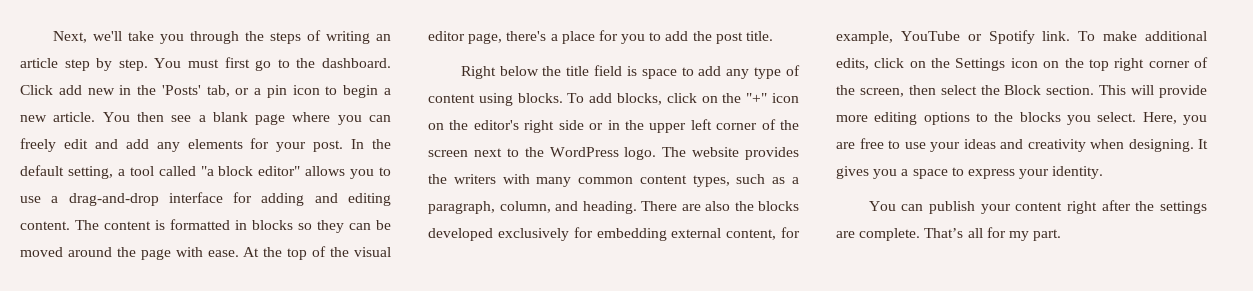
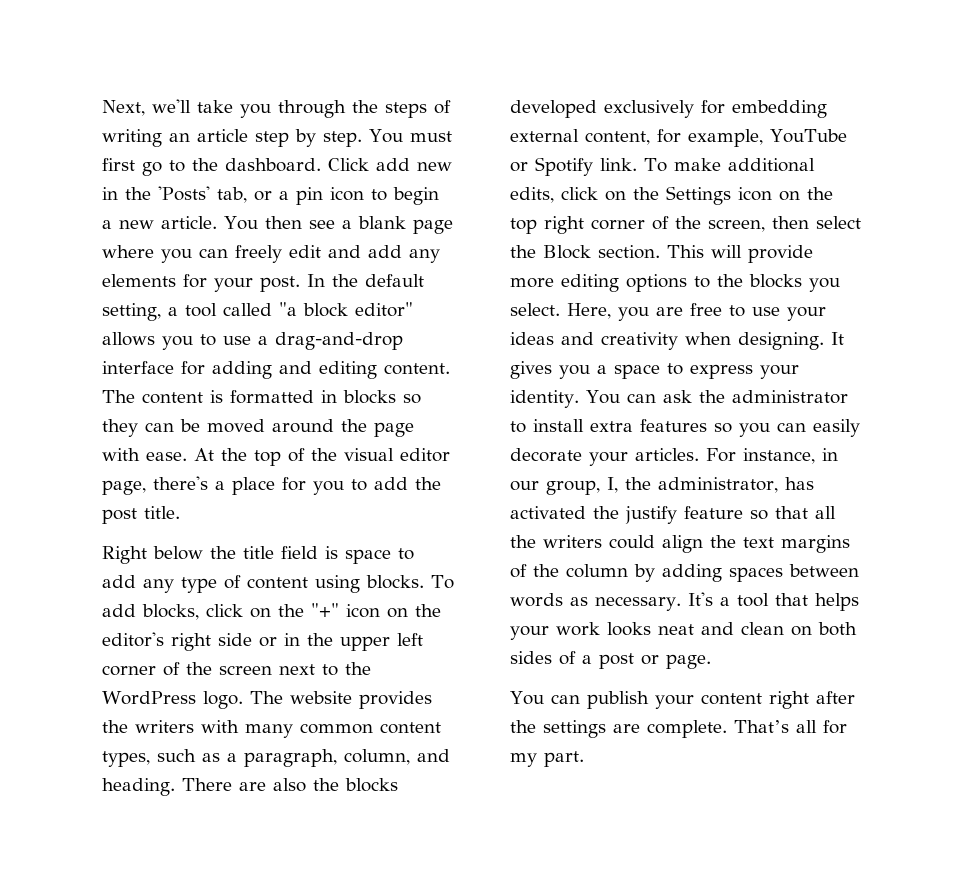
(1104, 172) none -> [585,390,848,404] [510,419,860,437] [510,448,838,466] [510,477,814,495] [510,506,836,524] [510,535,850,553] [510,564,859,582] [510,592,859,611] [510,622,857,640] [510,651,711,669] You can ask the administrator to install extra features so you can easily decorate your articles. For instance, in our group, I, the administrator, has activated the justify feature so that all the writers could align the text margins of the column by adding spaces between words as necessary. It's a tool that helps your work looks neat and clean on both sides of a post or page.

